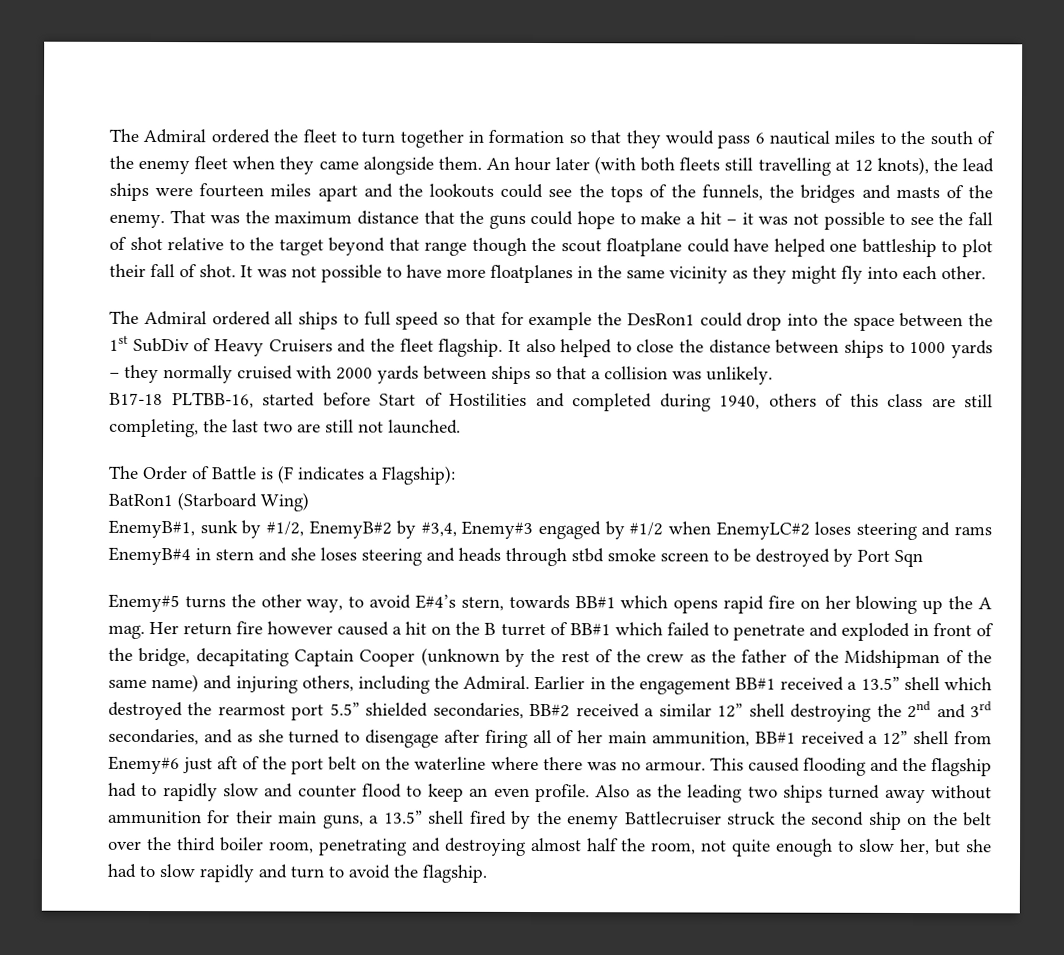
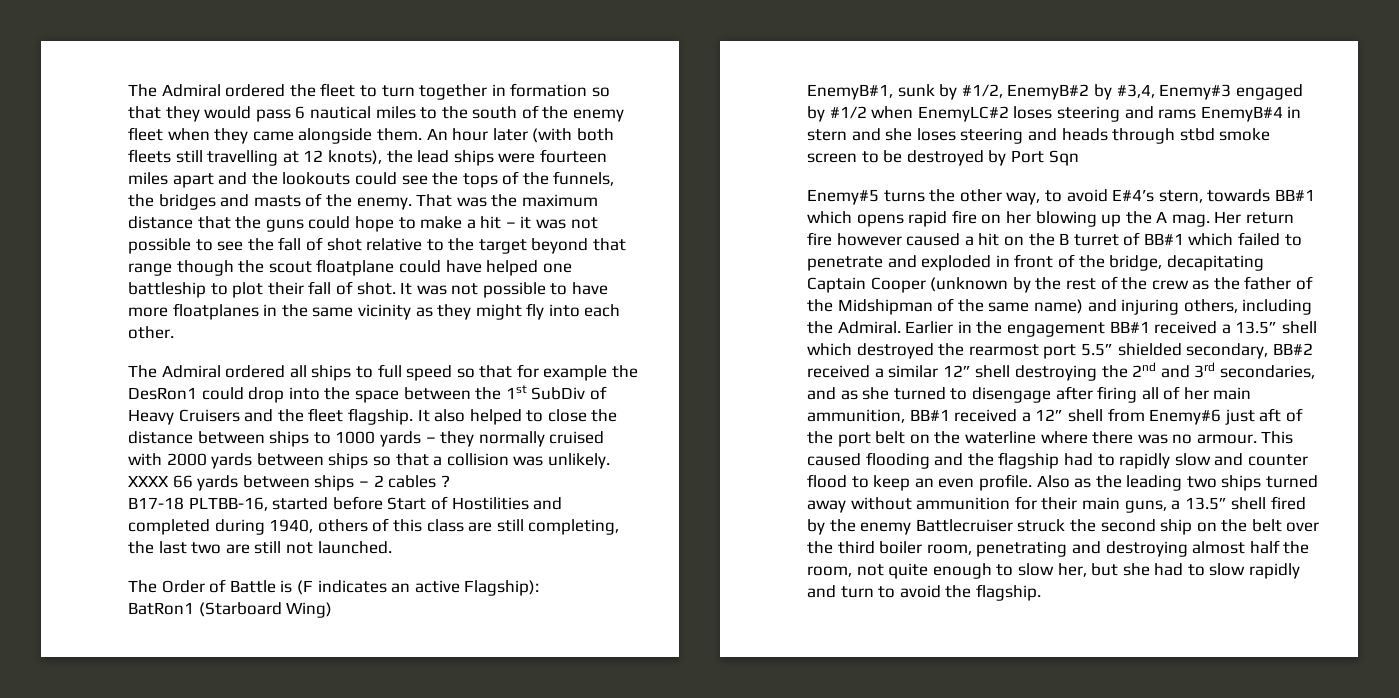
(773, 375) none -> [128,475,450,491] XXXX 66 yards between ships – 2 cables ?
[368,471,379,480] a -> [391,580,460,593] an active
[432,702,524,719] secondaries, -> [1186,343,1269,359] secondary,

